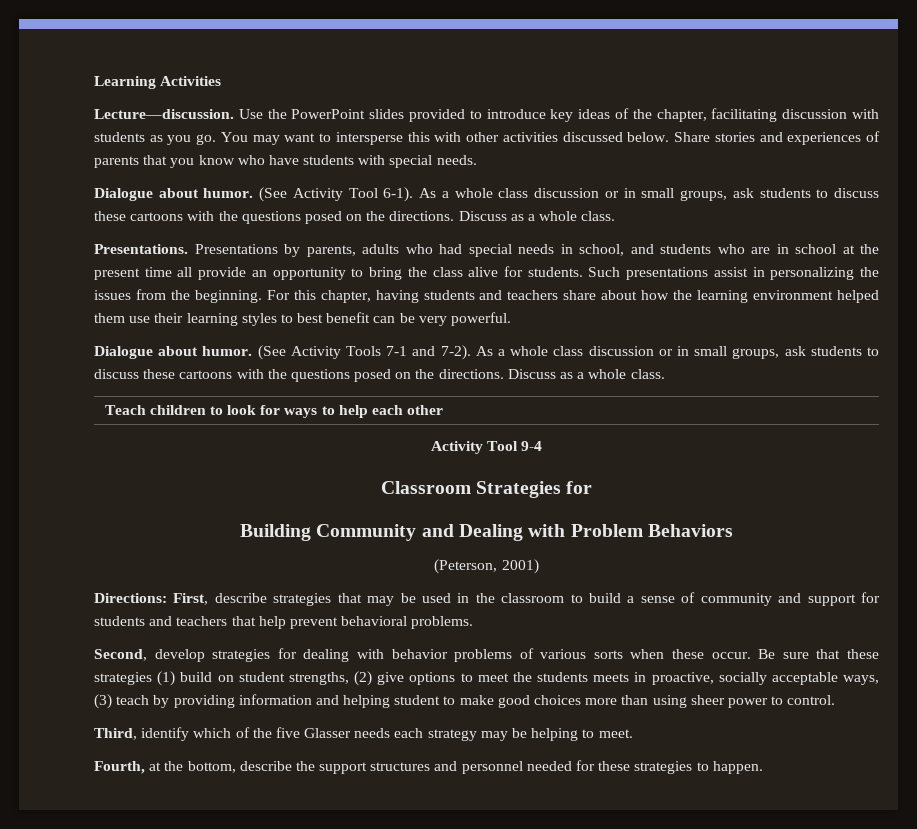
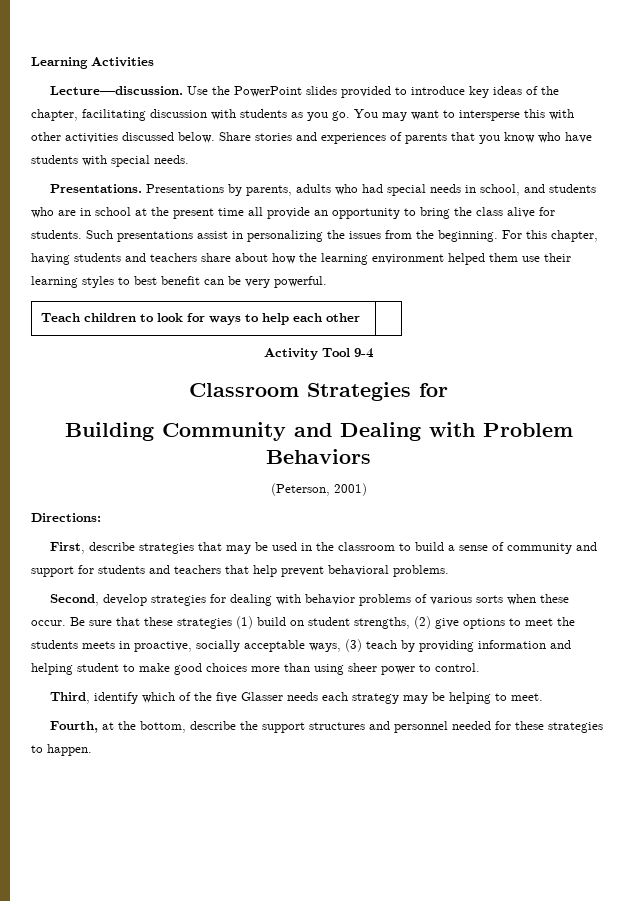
[94,187,879,202] [94,211,616,224] // Dialogue about humor. (See Activity Tool 6-1). As a whole class discussion or in small groups, ask students to discuss these cartoons with the questions posed on the directions. Discuss as a whole class. -> (189, 159) none
[94,345,880,360] [94,369,665,382] // Dialogue about humor. (See Activity Tools 7-1 and 7-2). As a whole class discussion or in small groups, ask students to discuss these cartoons with the questions posed on the directions. Discuss as a whole class. -> (327, 282) none
(167, 598) none -> (101, 517) //

